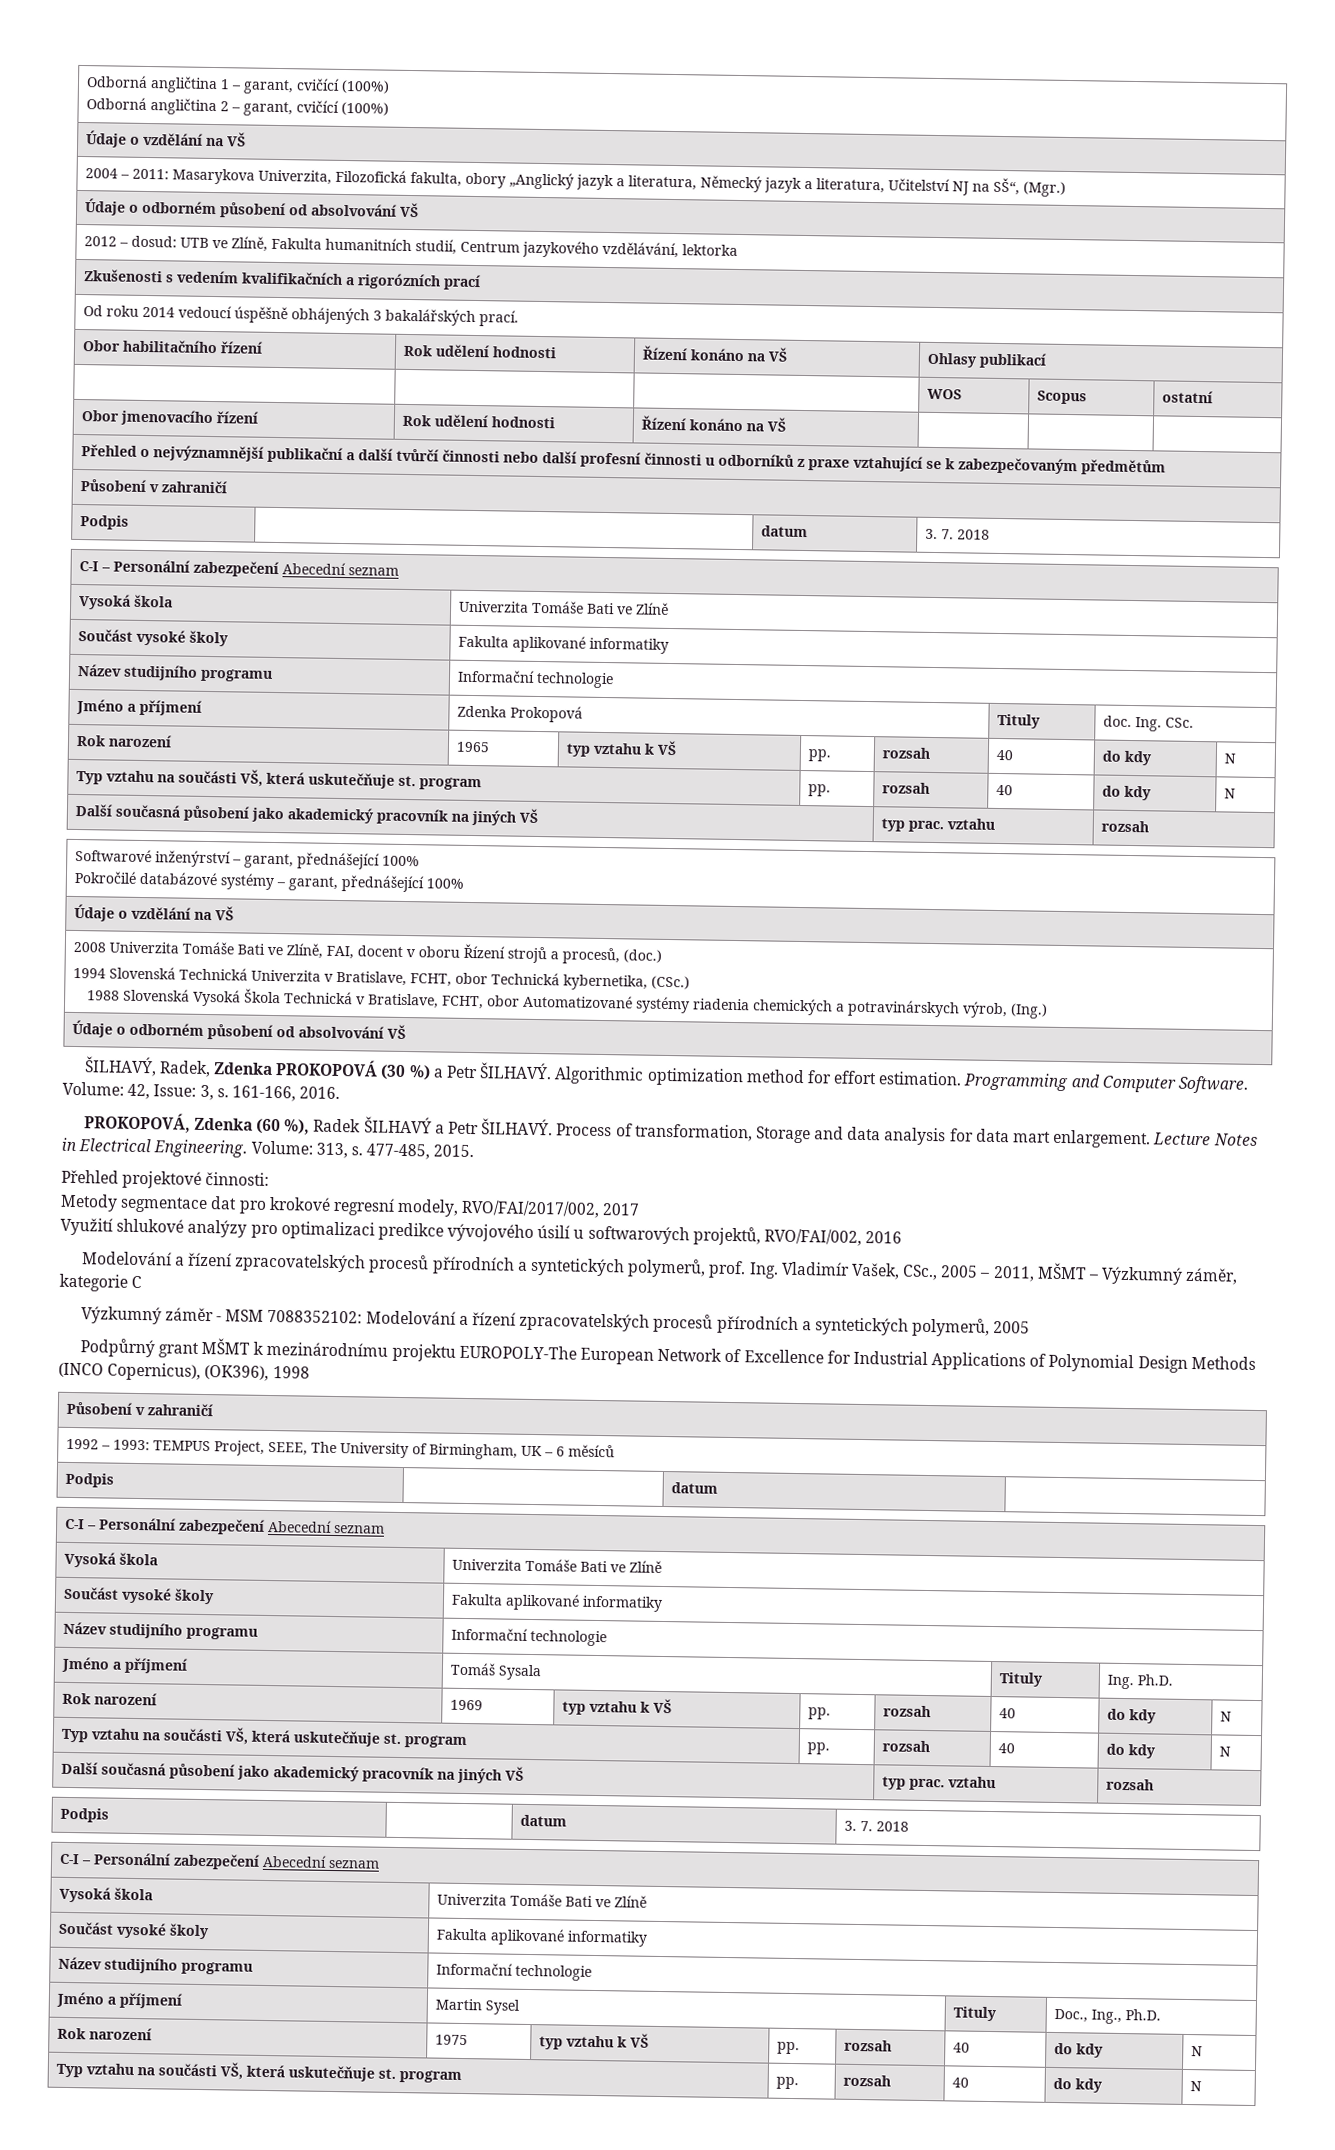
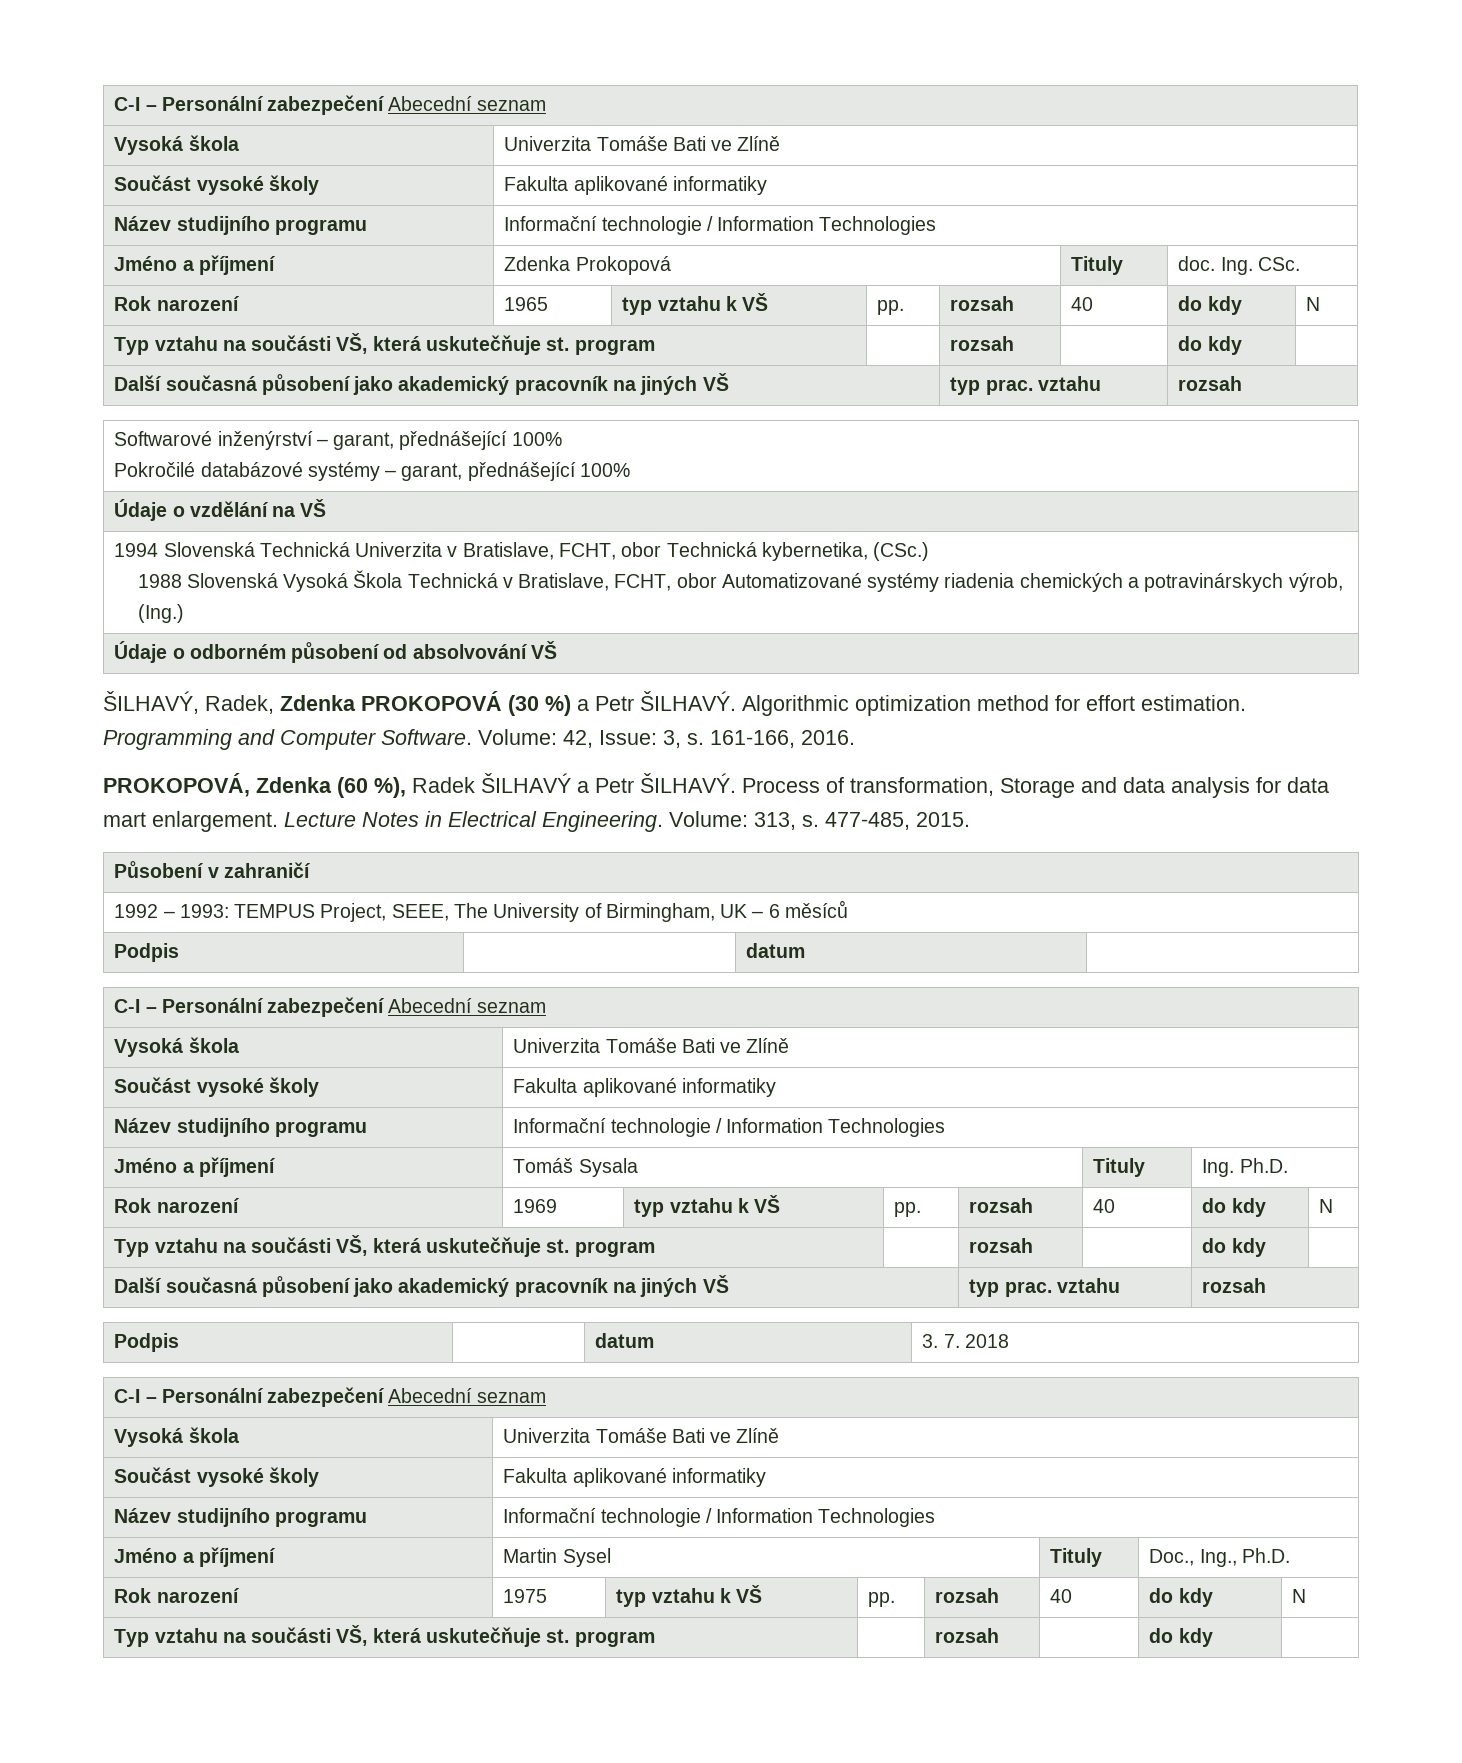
[85,75,390,95] [85,97,389,117] [85,130,246,148] [84,168,1066,197] [83,198,419,219] [83,235,738,259] [82,269,481,291] [82,305,519,327] [81,339,263,354] [402,344,557,359] [641,345,788,362] [926,352,1046,369] [926,388,962,400] [1036,390,1087,405] [1161,390,1213,404] [80,409,259,427] [401,414,555,429] [640,415,786,432] [80,444,1166,476] [79,479,227,494] [79,515,129,530] [760,525,808,538] [924,528,990,540] Odborná angličtina 1 – garant, cvičící (100%) // Odborná angličtina 2 – garant, cvičící (100%) // Údaje o vzdělání na VŠ // 2004 – 2011: Masarykova Univerzita, Filozofická fakulta, obory „Anglický jazyk a literatura, Německý jazyk a literatura, Učitelství NJ na SŠ“, (Mgr.) // Údaje o odborném působení od absolvování VŠ // 2012 – dosud: UTB ve Zlíně, Fakulta humanitních studií, Centrum jazykového vzdělávání, lektorka // Zkušenosti s vedením kvalifikačních a rigorózních prací // Od roku 2014 vedoucí úspěšně obhájených 3 bakalářských prací. // Obor habilitačního řízení | Rok udělení hodnosti | Řízení konáno na VŠ | Ohlasy publikací // | | | WOS | Scopus | ostatní // Obor jmenovacího řízení | Rok udělení hodnosti | Řízení konáno na VŠ | | | // Přehled o nejvýznamnější publikační a další tvůrčí činnosti nebo další profesní činnosti u odborníků z praxe vztahující se k zabezpečovaným předmětům // Působení v zahraničí // Podpis | | datum | 3. 7. 2018 // -> (114, 104) none
(614, 680) none -> [706,216,937,235] / Information Technologies
[807,784,831,797] [881,782,930,794] [995,784,1013,796] [1101,785,1152,801] [1223,788,1236,799] pp. | rozsah | 40 | do kdy | N -> [950,336,1015,351] [1178,336,1242,355] | rozsah | | do kdy |
[72,941,662,965] 2008 Univerzita Tomáše Bati ve Zlíně, FAI, docent v oboru Řízení strojů a procesů, (doc.) // -> (327, 508) none
[61,1169,270,1189] [60,1193,641,1218] [60,1217,903,1246] [81,1251,1239,1285] [59,1273,143,1292] [80,1306,1031,1337] [79,1337,1256,1373] [58,1362,310,1381] // Přehled projektové činnosti: // Metody segmentace dat pro krokové regresní modely, RVO/FAI/2017/002, 2017 // Využití shlukové analýzy pro optimalizaci predikce vývojového úsilí u softwarových projektů, RVO/FAI/002, 2016 // Modelování a řízení zpracovatelských procesů přírodních a syntetických polymerů, prof. Ing. Vladimír Vašek, CSc., 2005 – 2011, MŠMT – Výzkumný záměr, kategorie C // Výzkumný záměr - MSM 7088352102: Modelování a řízení zpracovatelských procesů přírodních a syntetických polymerů, 2005 // Podpůrný grant MŠMT k mezinárodnímu projektu EUROPOLY-The European Network of Excellence for Industrial Applications of Polynomial Design Methods (INCO Copernicus), (OK396), 1998 -> (970, 819) none
(607, 1638) none -> [715,1118,946,1137] / Information Technologies
[806,1742,830,1755] [881,1740,930,1753] [997,1743,1015,1754] [1105,1743,1156,1759] [1218,1746,1231,1757] pp. | rozsah | 40 | do kdy | N -> [969,1238,1034,1253] [1202,1238,1266,1257] | rozsah | | do kdy |
(592, 1972) none -> [705,1508,936,1527] / Information Technologies
[775,2076,799,2090] [842,2074,891,2087] [951,2077,969,2088] [1052,2077,1103,2093] [1189,2081,1202,2092] pp. | rozsah | 40 | do kdy | N -> [935,1628,1000,1643] [1149,1628,1213,1647] | rozsah | | do kdy |

